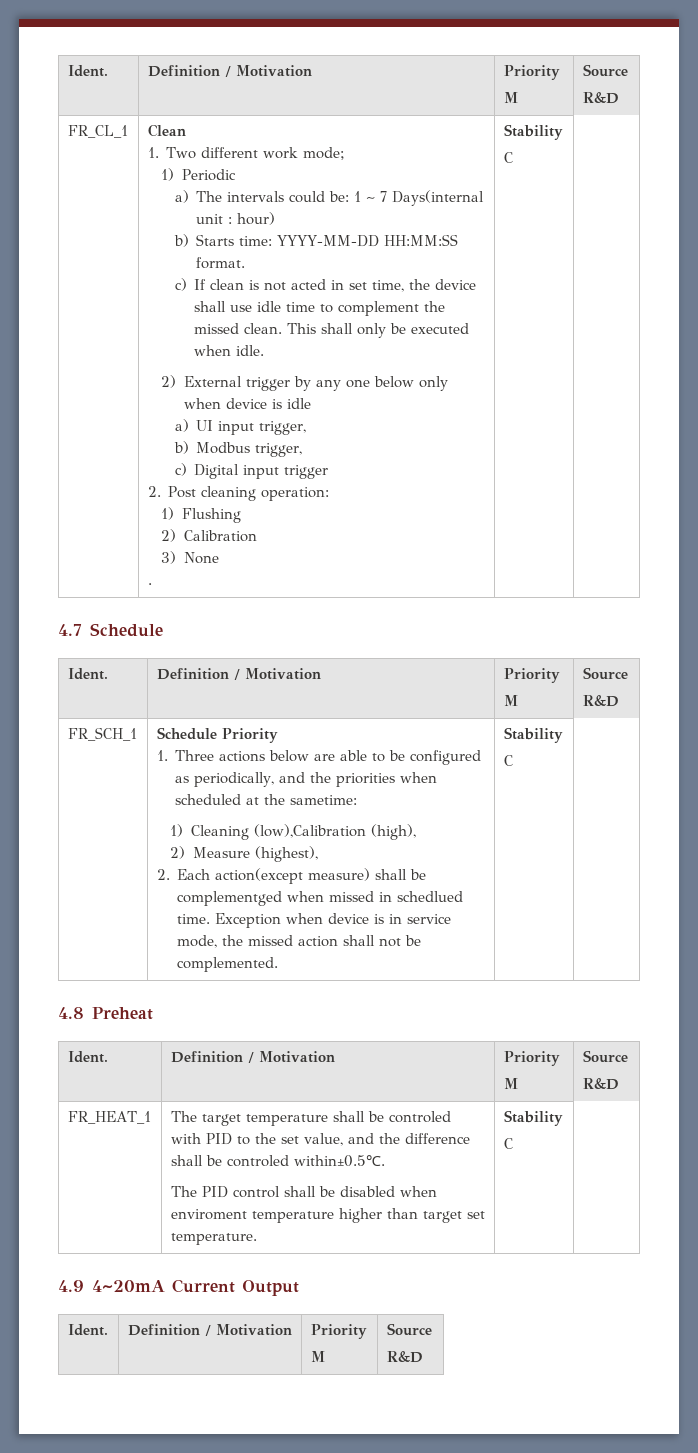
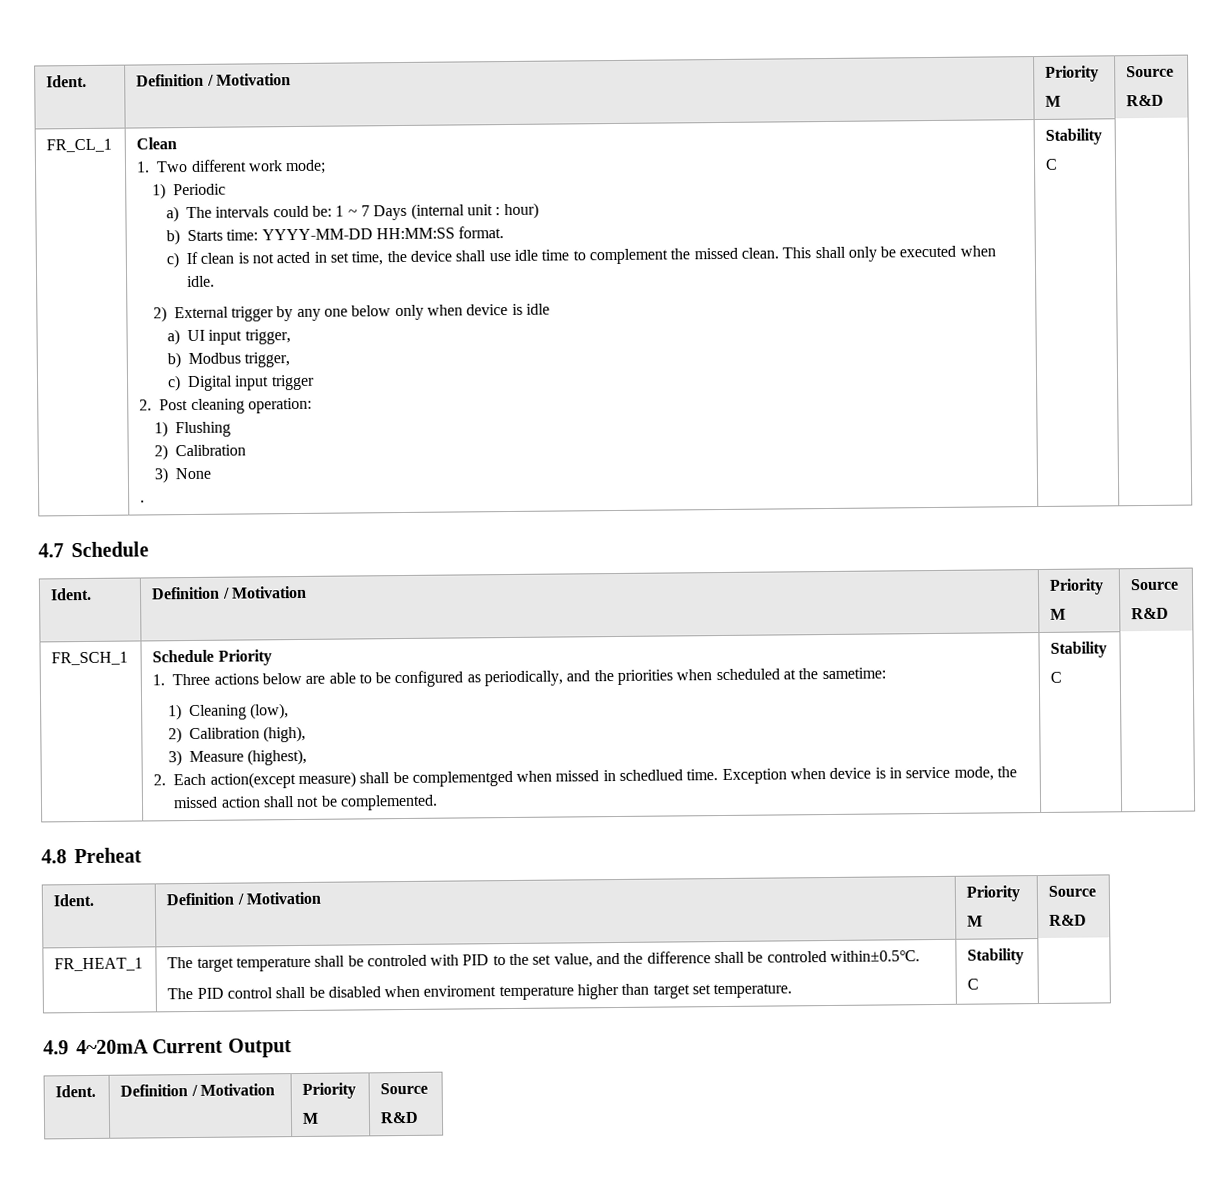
[392,190,485,206] Days(internal -> [373,203,465,221] Days (internal
[253,824,366,838] (low),Calibration -> [250,703,290,720] [167,727,260,744] (low), // 2) Calibration
[170,846,186,859] 2) -> [167,750,182,767] 3)

